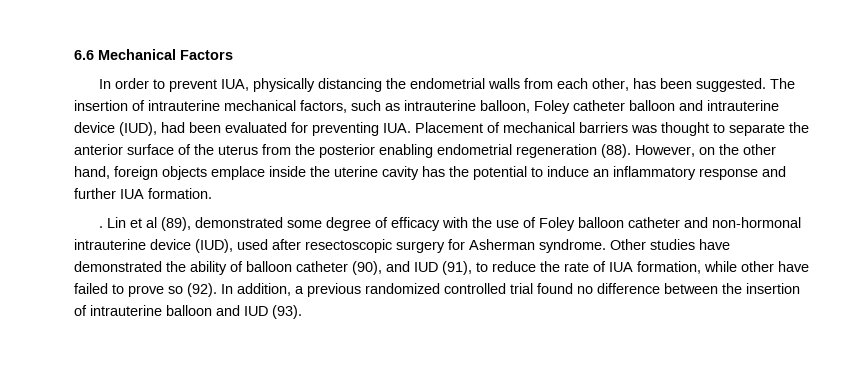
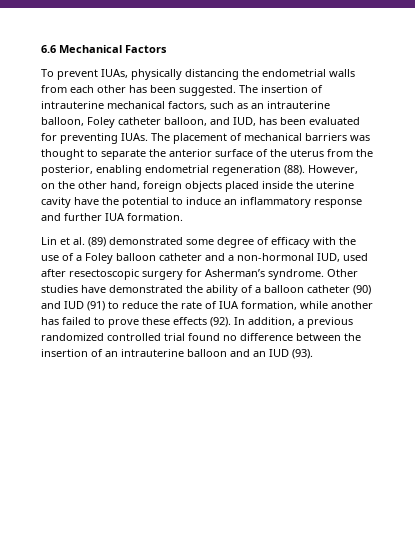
[99,78,250,92] In order to prevent IUA, -> [41,69,128,80] To prevent IUAs,
[592,78,630,91] other, -> [97,85,126,93] other
(400, 107) none -> [251,103,264,109] an
[629,100,779,111] [74,122,185,136] balloon and intrauterine device (IUD), had -> [164,117,277,126] balloon, and IUD, has
[383,122,483,133] IUA. Placement -> [121,133,227,144] IUAs. The placement
[319,144,375,158] posterior -> [41,165,93,176] posterior,
[211,166,265,180] emplace -> [225,181,259,192] placed
[422,166,445,177] has -> [74,197,99,205] have
[99,226,104,228] . -> (183, 217) none
[146,217,192,231] al (89), -> [73,237,106,247] al. (89)
(537, 222) none -> [76,255,82,261] a
[712,217,802,228] [74,239,233,253] non-hormonal intrauterine device (IUD), -> [228,253,340,262] a non-hormonal IUD,
[469,239,535,250] Asherman -> [205,269,265,277] Asherman’s
[246,261,472,275] balloon catheter (90), and IUD (91), -> [255,285,371,295] [41,301,105,311] a balloon catheter (90) and IUD (91)
[741,261,809,272] other have -> [331,301,373,309] [41,317,59,325] another has
[168,286,183,294] so -> [142,317,207,325] these effects
(87, 310) none -> [105,351,118,357] an
(240, 310) none -> [253,351,266,357] an

